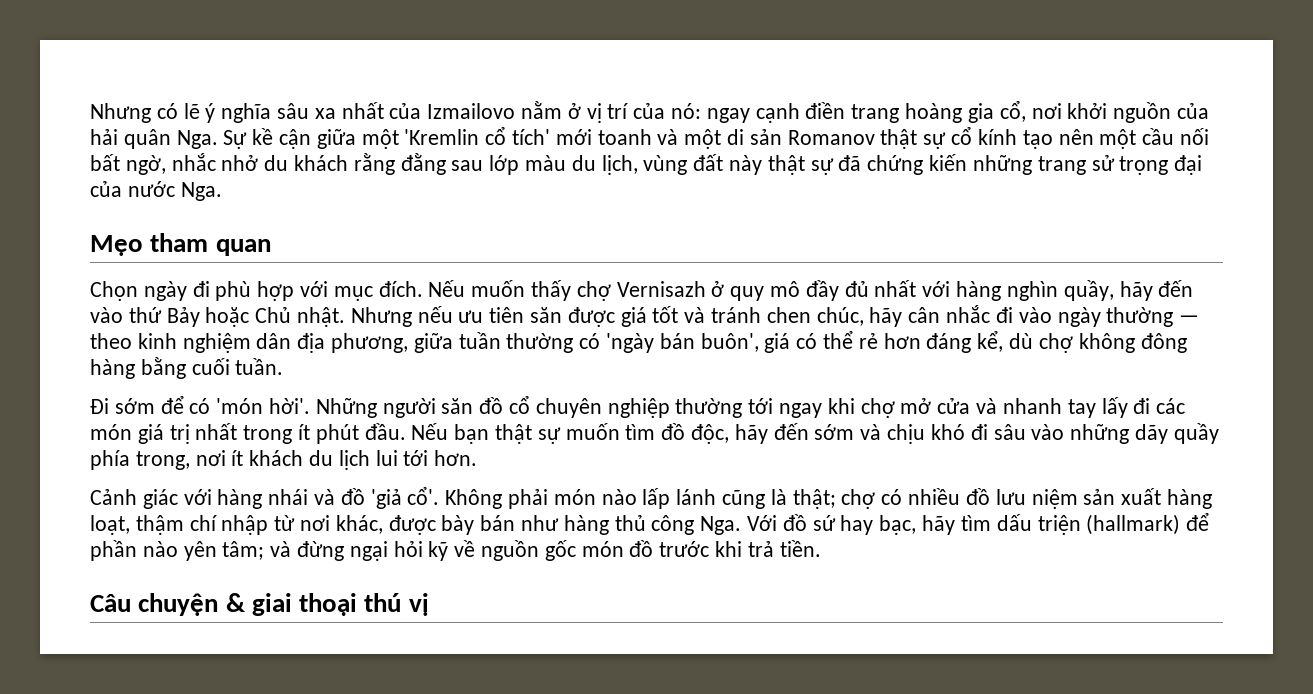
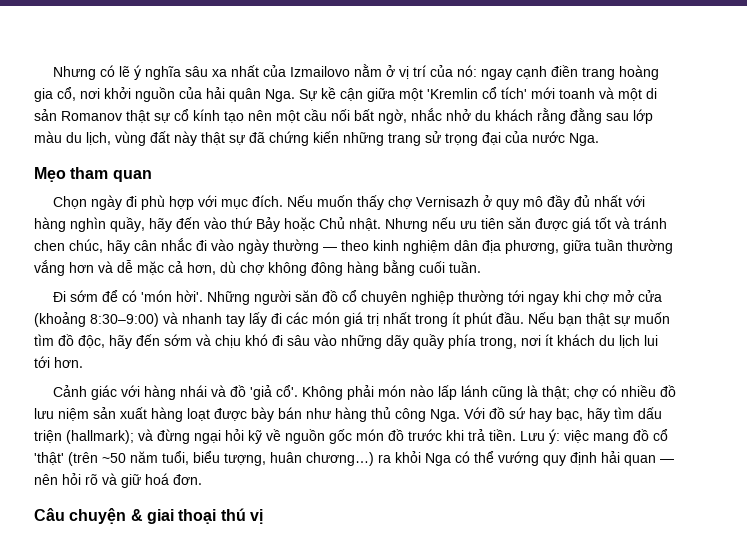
[579,331,1004,353] có 'ngày bán buôn', giá có thể rẻ hơn đáng kể, -> [34,260,216,276] vắng hơn và dễ mặc cả hơn,
(971, 406) none -> [34,312,159,327] (khoảng 8:30–9:00)
[90,515,383,535] loạt, thậm chí nhập từ nơi khác, -> [187,408,210,421] loạt
[1086,513,1210,535] [90,540,265,561] (hallmark) để phần nào yên tâm; -> [66,430,134,444] (hallmark);
(821, 548) none -> [520,429,668,444] [34,451,674,466] [34,473,202,488] Lưu ý: việc mang đồ cổ 'thật' (trên ~50 năm tuổi, biểu tượng, huân chương…) ra khỏi Nga có thể vướng quy định hải quan — nên hỏi rõ và giữ hoá đơn.

